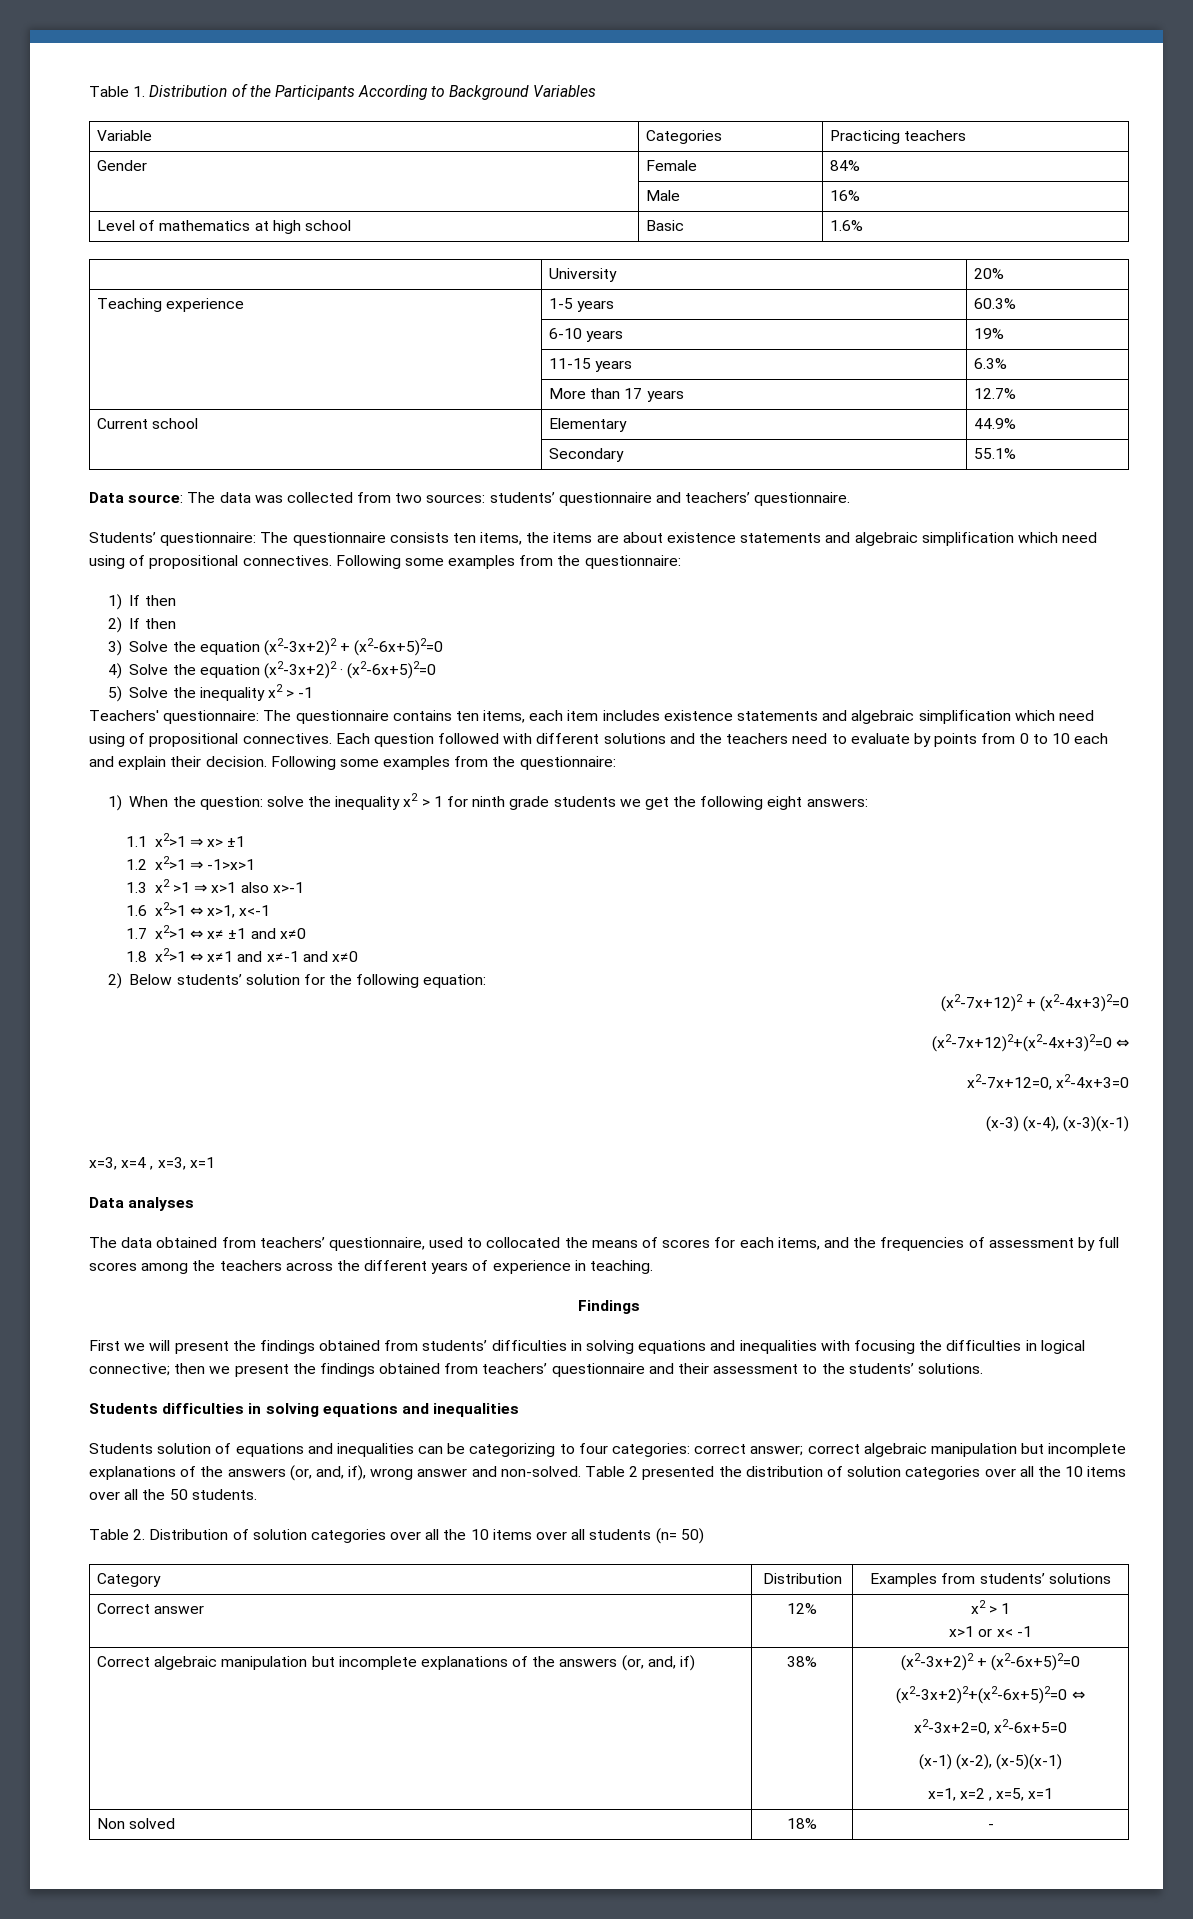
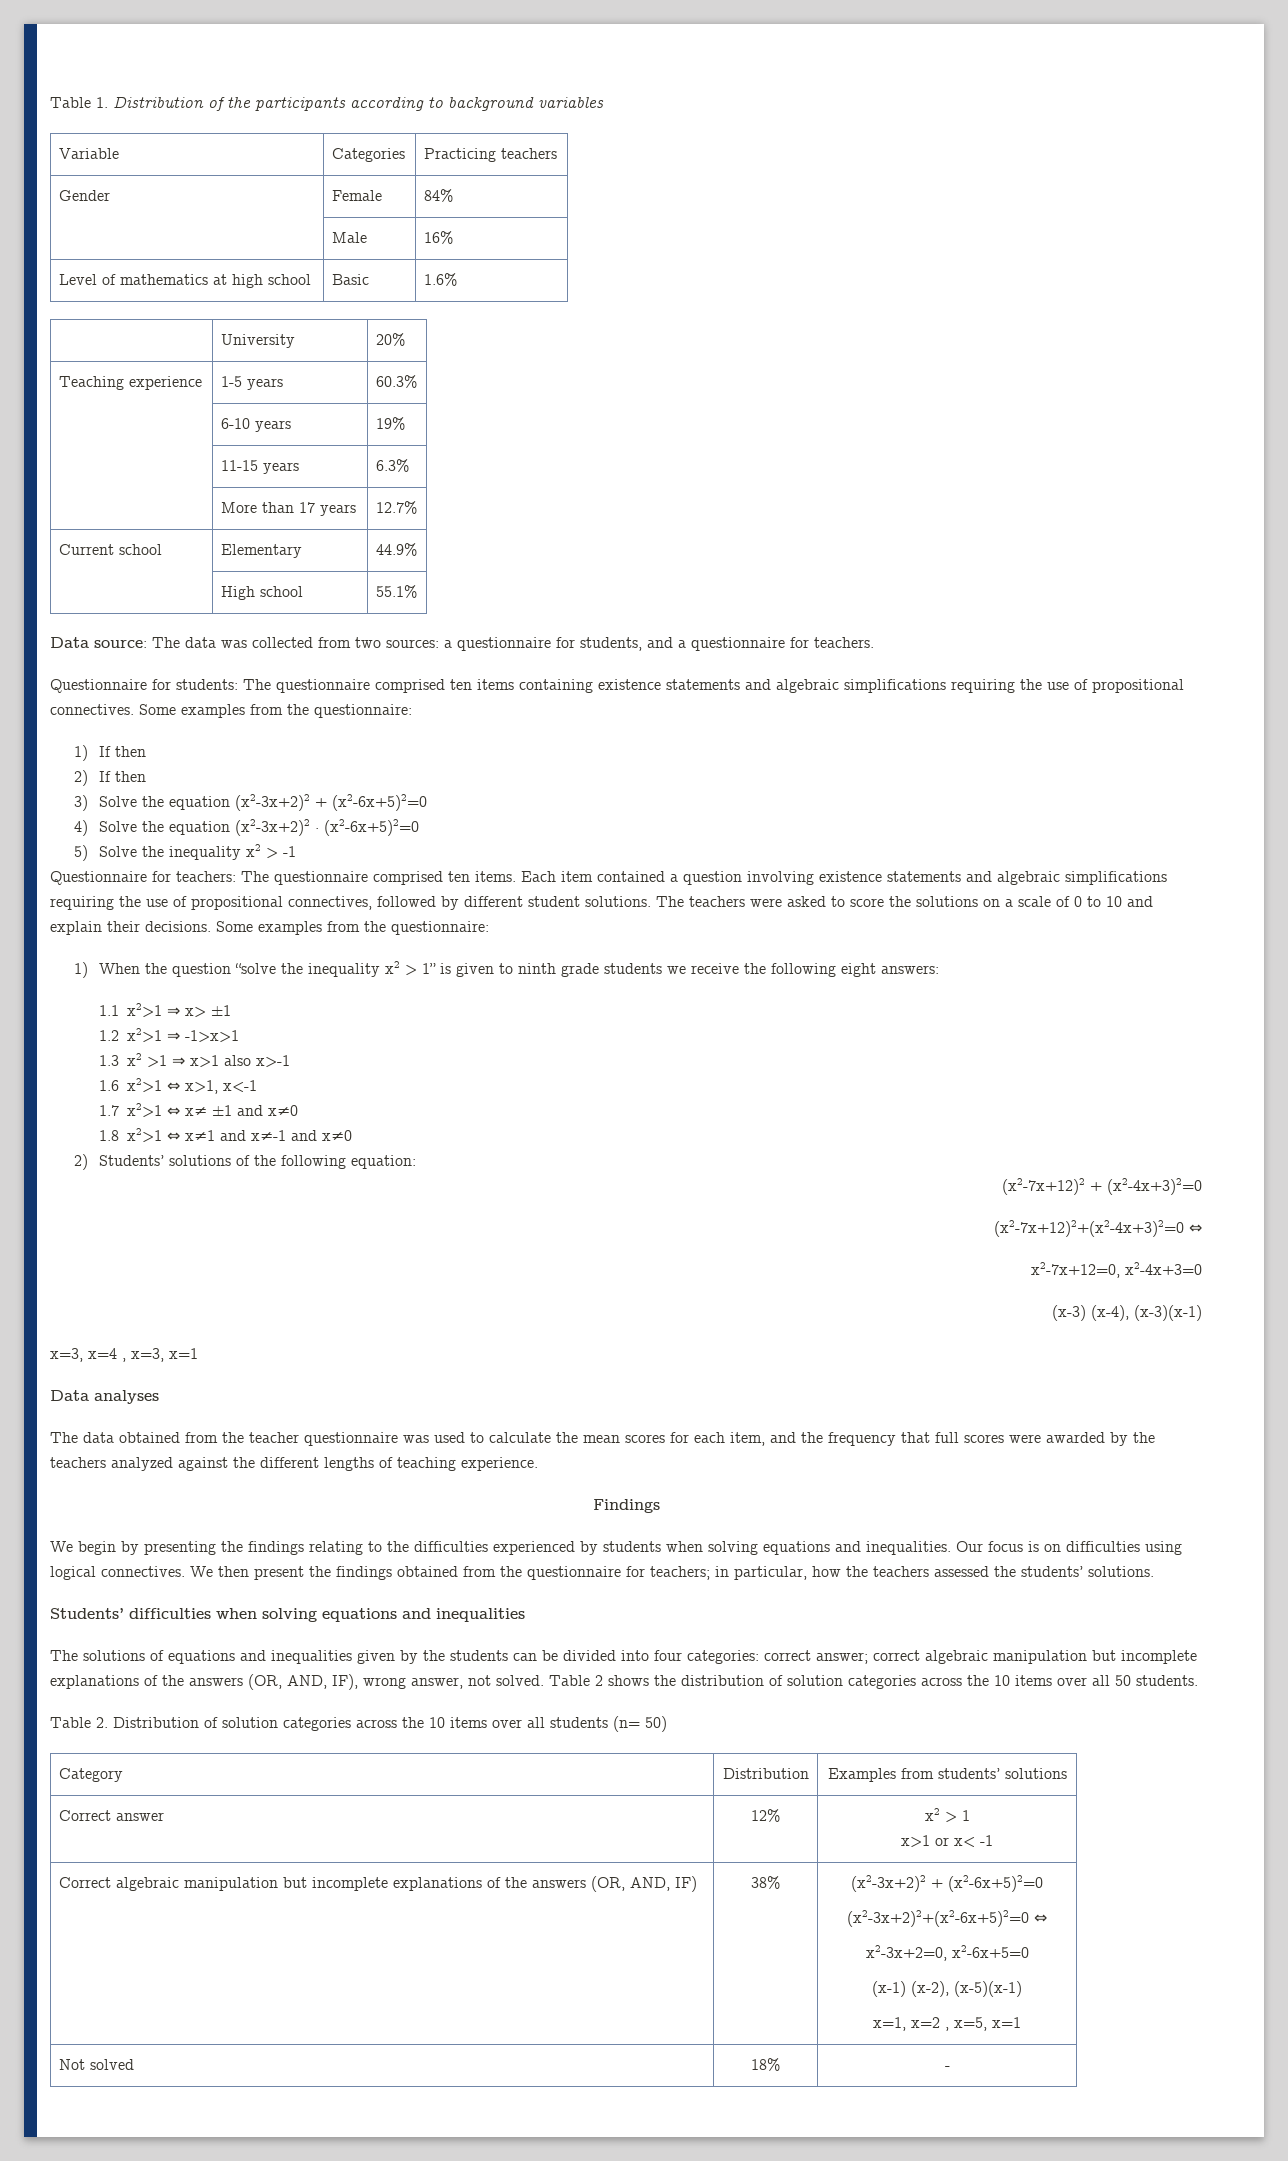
[274,85,596,100] Participants According to Background Variables -> [255,97,604,111] participants according to background variables
[548,448,624,462] Secondary -> [220,586,303,600] High school
[489,492,851,506] [89,532,1098,546] [89,555,444,569] students’ questionnaire and teachers’ questionnaire. // Students’ questionnaire: The questionnaire consists ten items, the items are about existence statements and algebraic simplification which need using of propositional connectives. Following some -> [444,637,874,651] [50,679,1184,693] [50,704,176,715] a questionnaire for students, and a questionnaire for teachers. // Questionnaire for students: The questionnaire comprised ten items containing existence statements and algebraic simplifications requiring the use of propositional connectives. Some
[89,710,1094,724] [89,733,1016,747] Teachers' questionnaire: The questionnaire contains ten items, each item includes existence statements and algebraic simplification which need using of propositional connectives. Each question followed with different solutions and the teachers need to evaluate by points from -> [50,871,1167,885] [50,896,1070,910] Questionnaire for teachers: The questionnaire comprised ten items. Each item contained a question involving existence statements and algebraic simplifications requiring the use of propositional connectives, followed by different student solutions. The teachers were asked to score the solutions on a scale of
[1074,733,1109,744] each -> (1122, 901) none
[205,756,379,770] decision. Following some -> [145,921,253,932] decisions. Some
[199,793,468,810] question: solve the inequality x2 > 1 for -> [171,961,513,977] question “solve the inequality x2 > 1” is given to
[644,797,669,810] get -> [690,963,739,974] receive
[129,974,325,985] Below students’ solution for -> [98,1155,250,1166] Students’ solutions of
[259,1237,659,1251] teachers’ questionnaire, used to collocated the means of -> [222,1432,620,1446] the teacher questionnaire was used to calculate the mean
[777,1237,1120,1251] [89,1260,654,1274] [578,1300,640,1314] [89,1340,1085,1354] [89,1363,818,1377] items, and the frequencies of assessment by full scores among the teachers across the different years of experience in teaching. // Findings // First we will present the findings obtained from students’ difficulties in solving equations and inequalities with focusing the difficulties in logical connective; then we present the findings obtained from teachers’ questionnaire and their assessment to -> [730,1432,1155,1446] [50,1457,538,1471] [592,1499,660,1513] [50,1541,1182,1555] [50,1566,989,1580] item, and the frequency that full scores were awarded by the teachers analyzed against the different lengths of teaching experience. // Findings // We begin by presenting the findings relating to the difficulties experienced by students when solving equations and inequalities. Our focus is on difficulties using logical connectives. We then present the findings obtained from the questionnaire for teachers; in particular, how the teachers assessed
[89,1403,262,1414] Students difficulties in -> [50,1608,257,1619] Students’ difficulties when
[89,1443,212,1454] Students solution -> [50,1650,145,1661] The solutions
[418,1443,575,1457] can be categorizing to -> [357,1650,649,1664] given by the students can be divided into
[289,1465,581,1481] (or, and, if), wrong answer and non-solved. -> [248,1674,544,1690] (OR, AND, IF), wrong answer, not solved.
[642,1466,715,1480] presented -> [608,1675,649,1686] shows
[984,1466,1127,1477] [89,1489,166,1500] over all the 10 items over all the -> [921,1675,1110,1686] across the 10 items over all
[390,1529,440,1540] over all -> [356,1719,397,1728] across
[621,1655,695,1671] (or, and, if) -> [590,1876,697,1892] (OR, AND, IF)
[96,1818,125,1829] Non -> [58,2059,85,2070] Not

